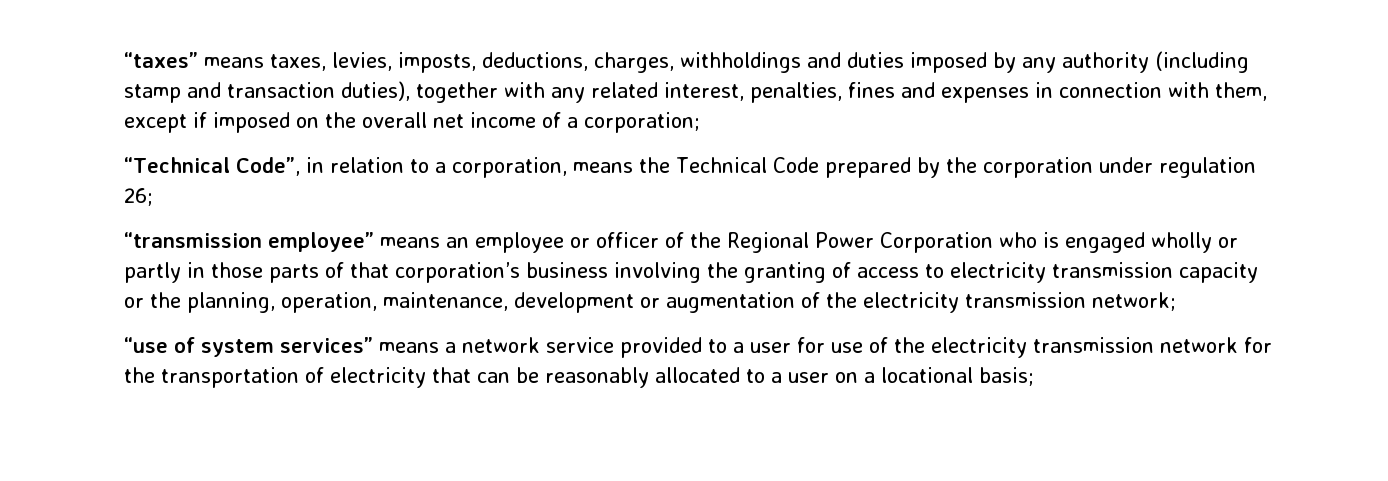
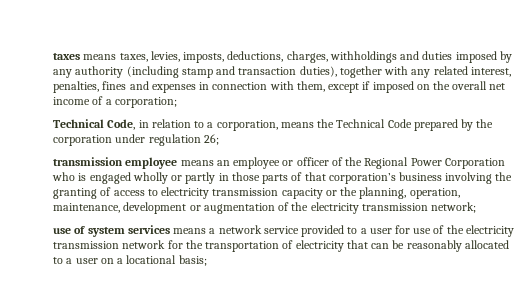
[124,52,199,68] “taxes” -> [53,53,81,60] taxes
[124,157,301,176] “Technical Code”, -> [53,119,136,130] Technical Code,
[124,232,375,252] “transmission employee” -> [53,157,178,169] transmission employee
[124,337,169,353] “use -> [53,228,72,234] use
[280,337,374,353] services” -> [127,225,170,234] services

